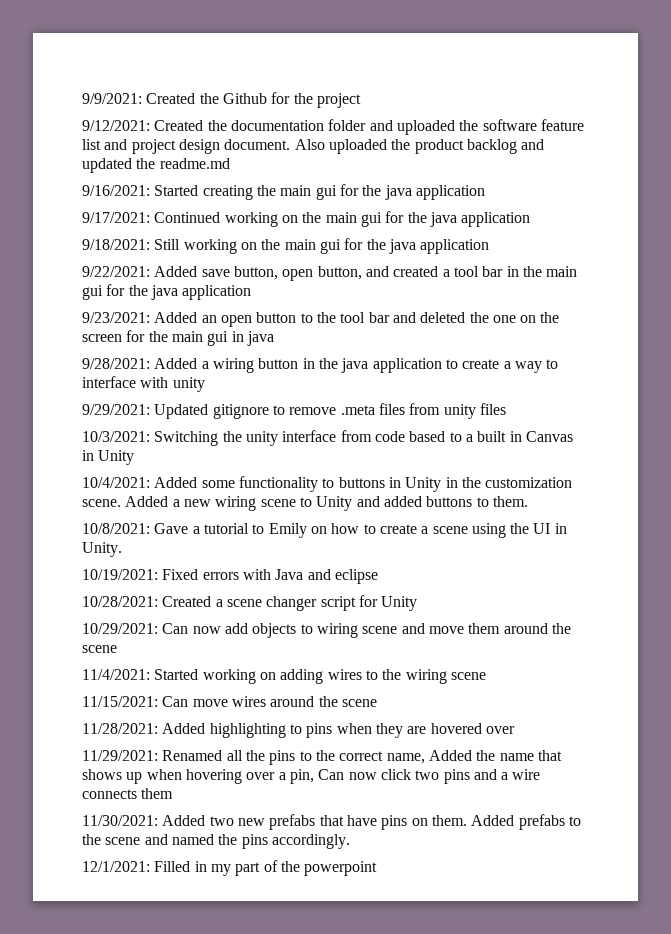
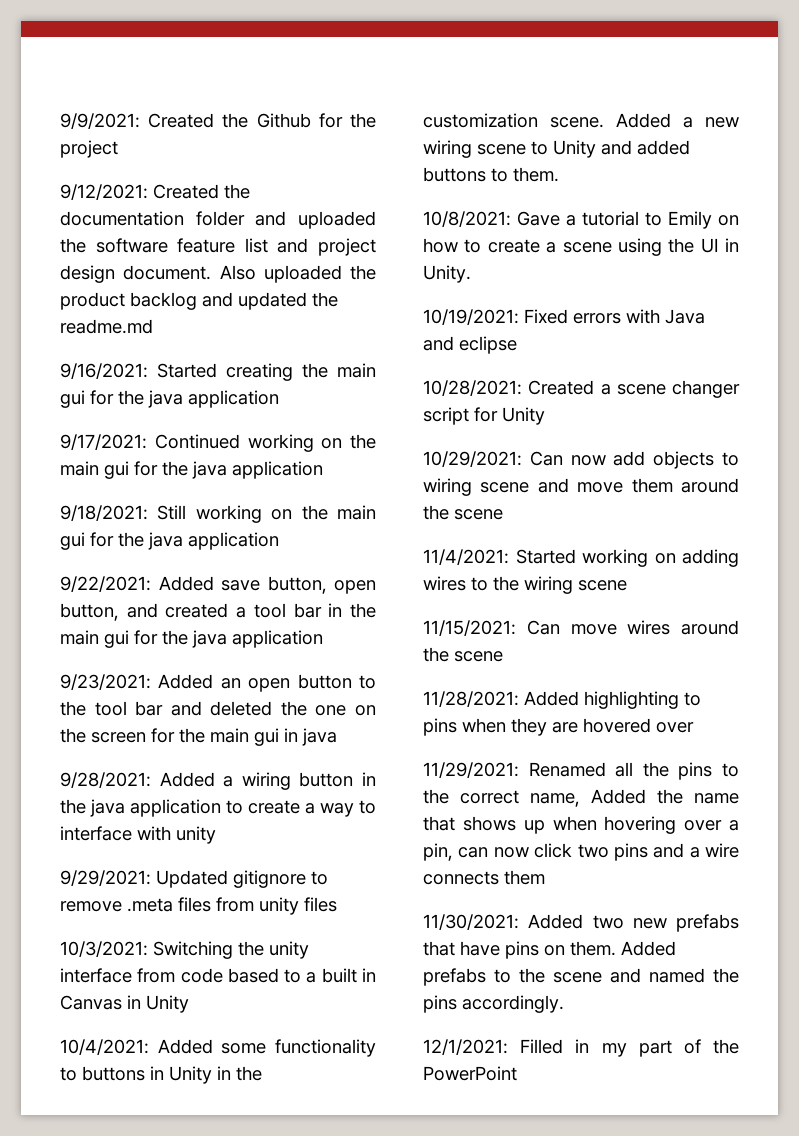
[318,769,345,780] Can -> [458,847,489,858] can
[304,861,378,876] powerpoint -> [423,1066,517,1081] PowerPoint

